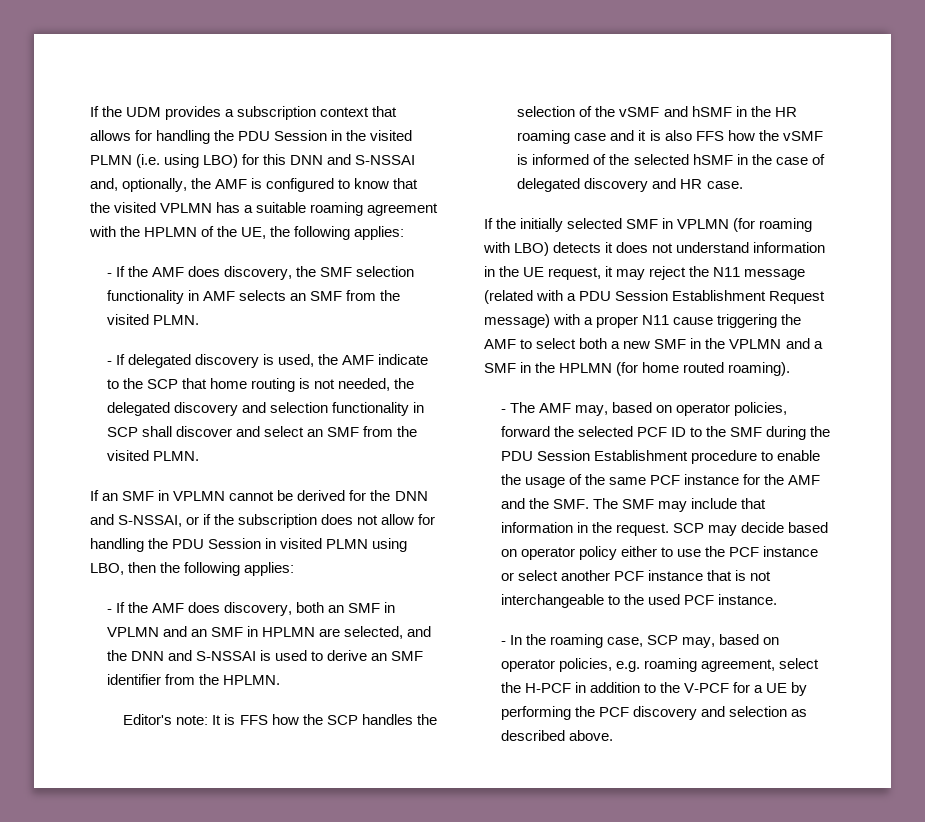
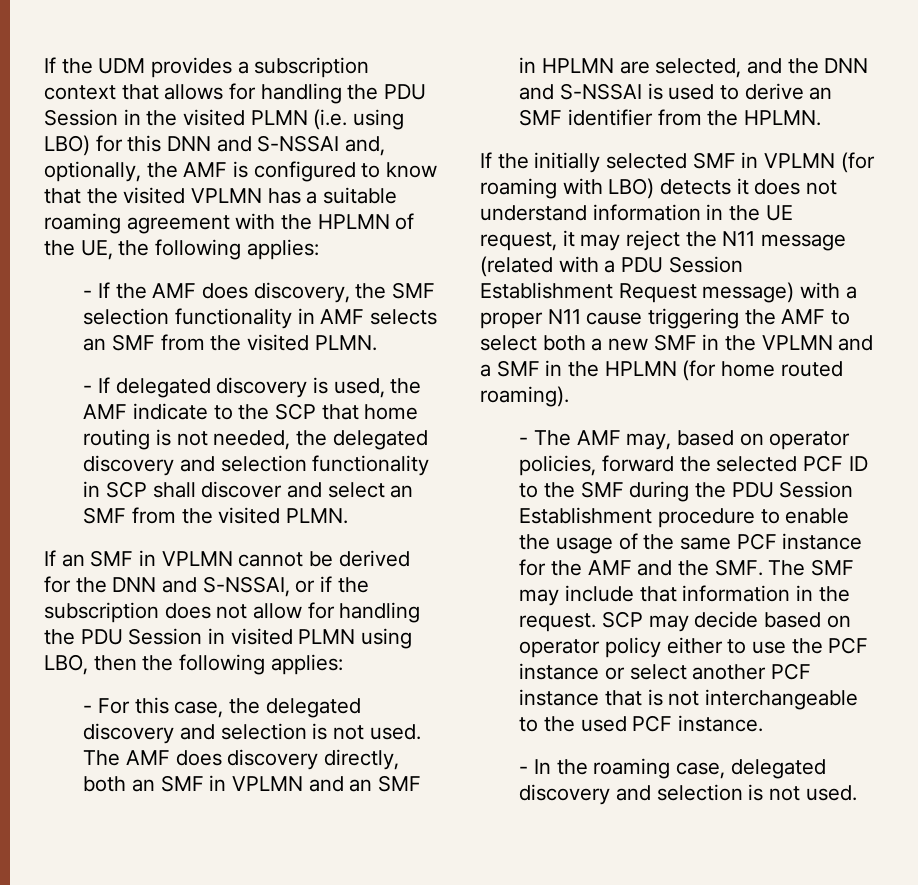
[115,602,292,616] If the AMF does discovery, -> [97,697,361,718] [83,723,421,744] [83,749,399,770] For this case, the delegated discovery and selection is not used. The AMF does discovery directly,
[123,714,437,725] [517,106,797,117] [517,130,823,144] [517,154,825,165] [517,178,743,192] // Editor's note: It is FFS how the SCP handles the selection of the vSMF and hSMF in the HR roaming case and it is also FFS how the vSMF is informed of the selected hSMF in the case of delegated discovery and HR case. -> (821, 118) none
[646,634,780,648] [500,658,819,672] [500,682,808,696] [500,706,807,720] [500,730,613,741] SCP may, based on operator policies, e.g. roaming agreement, select the H-PCF in addition to the V-PCF for a UE by performing the PCF discovery and selection as described above. -> [730,759,826,779] [519,784,857,805] delegated discovery and selection is not used.

